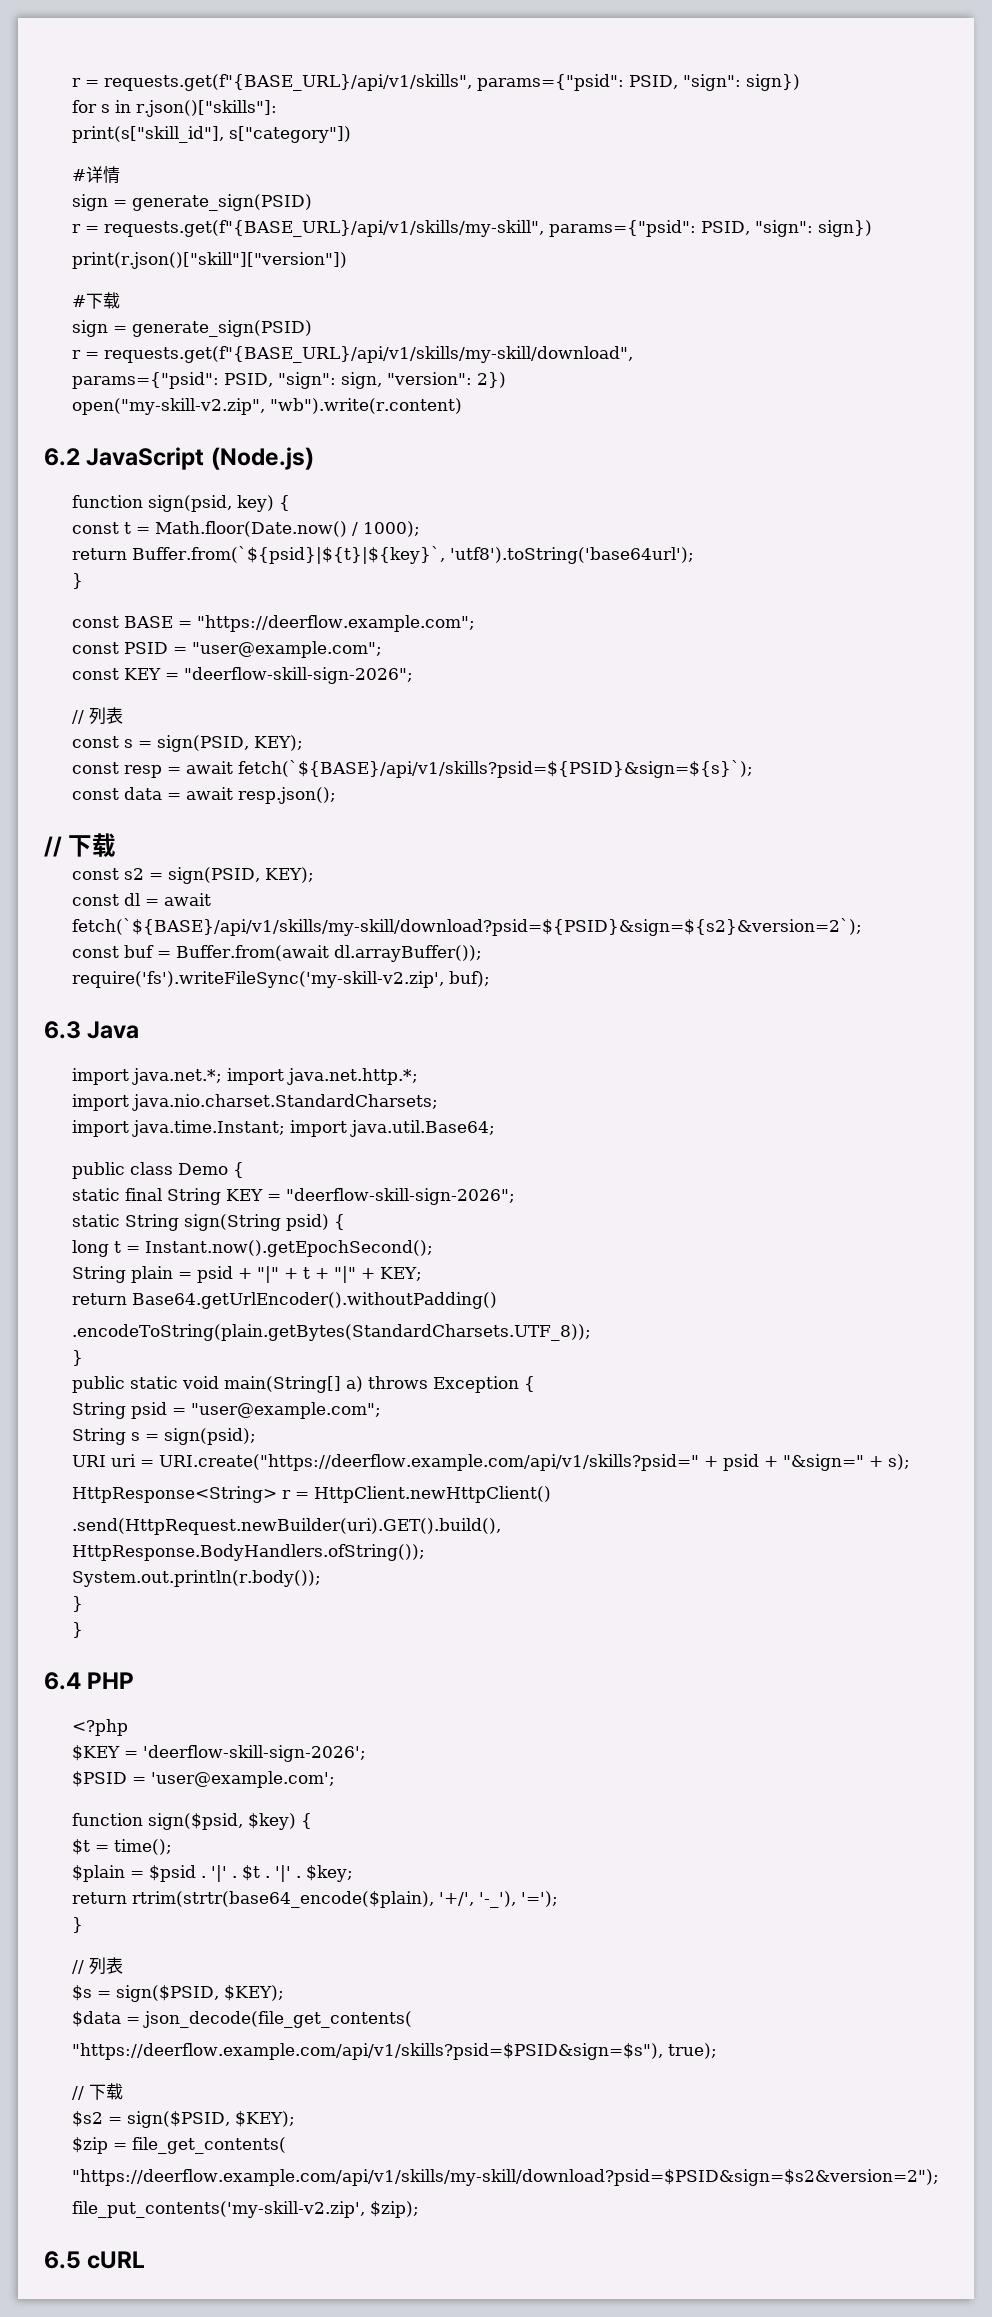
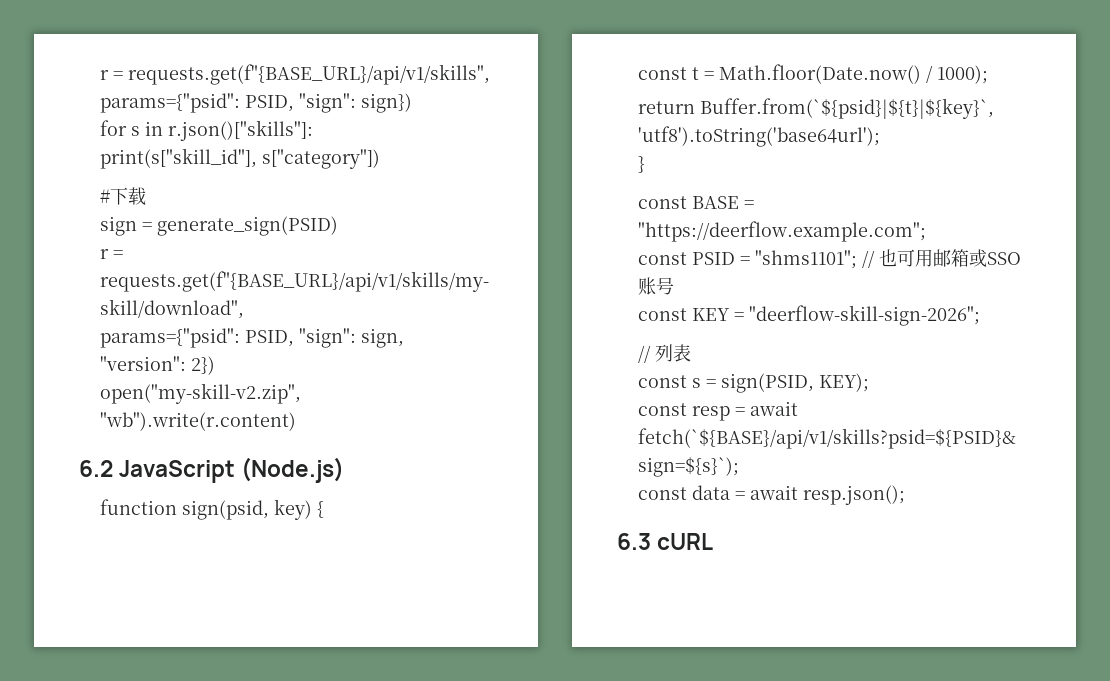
[71,166,120,184] [71,194,312,211] [71,220,872,237] [71,252,347,269] // #详情 // sign = generate_sign(PSID) // r = requests.get(f"{BASE_URL}/api/v1/skills/my-skill", params={"psid": PSID, "sign": sign}) // print(r.json()["skill"]["version"]) -> (380, 159) none
[191,641,382,658] "user@example.com"; -> [754,249,1021,269] [637,277,674,295] "shms1101"; // 也可用邮箱或SSO账号
[44,833,117,858] [71,867,314,884] [71,893,211,906] [71,918,862,936] [71,945,482,962] [71,971,490,988] [44,1021,140,1039] [71,1068,418,1085] [71,1094,438,1111] [71,1120,495,1137] [71,1162,244,1179] [71,1188,515,1205] [71,1214,345,1231] [71,1240,433,1257] [71,1266,422,1283] [71,1292,497,1309] [71,1324,591,1341] [71,1350,83,1366] [71,1376,535,1393] [71,1402,381,1419] [71,1428,256,1445] [71,1454,910,1471] [71,1486,551,1503] [71,1518,501,1535] [71,1544,425,1561] [71,1570,321,1587] [71,1596,83,1612] [71,1622,83,1638] [44,1672,135,1690] [71,1719,128,1736] [71,1745,366,1762] [71,1771,335,1788] [71,1813,312,1830] [71,1839,172,1855] [71,1865,353,1882] [71,1891,558,1908] [71,1917,83,1933] [71,1957,123,1975] [71,1985,284,2002] [71,2011,412,2028] [71,2043,717,2060] [71,2083,123,2100] [71,2111,295,2128] [71,2137,286,2154] [71,2169,939,2186] [71,2201,419,2218] [44,2251,81,2269] // 下载 // const s2 = sign(PSID, KEY); // const dl = await fetch(`${BASE}/api/v1/skills/my-skill/download?psid=${PSID}&sign=${s2}&version=2`); // const buf = Buffer.from(await dl.arrayBuffer()); // require('fs').writeFileSync('my-skill-v2.zip', buf); // 6.3 Java // import java.net.*; import java.net.http.*; // import java.nio.charset.StandardCharsets; // import java.time.Instant; import java.util.Base64; // public class Demo { // static final String KEY = "deerflow-skill-sign-2026"; // static String sign(String psid) { // long t = Instant.now().getEpochSecond(); // String plain = psid + "|" + t + "|" + KEY; // return Base64.getUrlEncoder().withoutPadding() // .encodeToString(plain.getBytes(StandardCharsets.UTF_8)); // } // public static void main(String[] a) throws Exception { // String psid = "user@example.com"; // String s = sign(psid); // URI uri = URI.create("https://deerflow.example.com/api/v1/skills?psid=" + psid + "&sign=" + s); // HttpResponse<String> r = HttpClient.newHttpClient() // .send(HttpRequest.newBuilder(uri).GET().build(), // HttpResponse.BodyHandlers.ofString()); // System.out.println(r.body()); // } // } // 6.4 PHP // <?php // $KEY = 'deerflow-skill-sign-2026'; // $PSID = 'user@example.com'; // function sign($psid, $key) { // $t = time(); // $plain = $psid . '|' . $t . '|' . $key; // return rtrim(strtr(base64_encode($plain), '+/', '-_'), '='); // } // // 列表 // $s = sign($PSID, $KEY); // $data = json_decode(file_get_contents( // "https://deerflow.example.com/api/v1/skills?psid=$PSID&sign=$s"), true); // // 下载 // $s2 = sign($PSID, $KEY); // $zip = file_get_contents( // "https://deerflow.example.com/api/v1/skills/my-skill/download?psid=$PSID&sign=$s2&version=2"); // file_put_contents('my-skill-v2.zip', $zip); // 6.5 -> [617,533,651,550] 6.3

